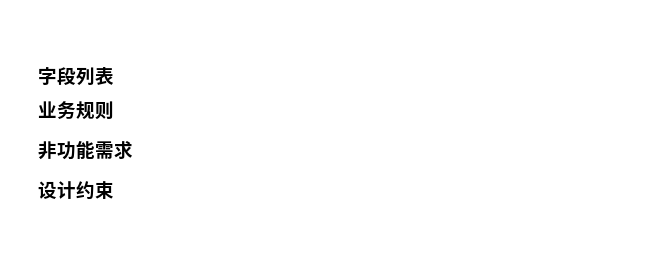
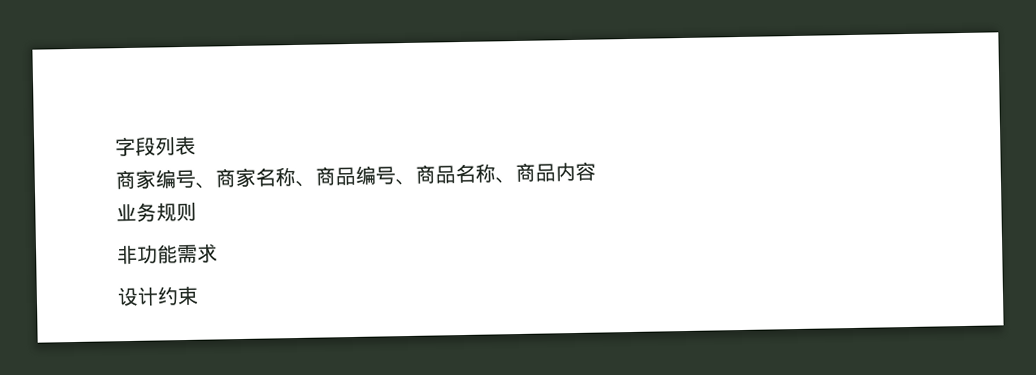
(114, 76) none -> [115,161,596,190] // 商家编号、商家名称、商品编号、商品名称、商品内容

